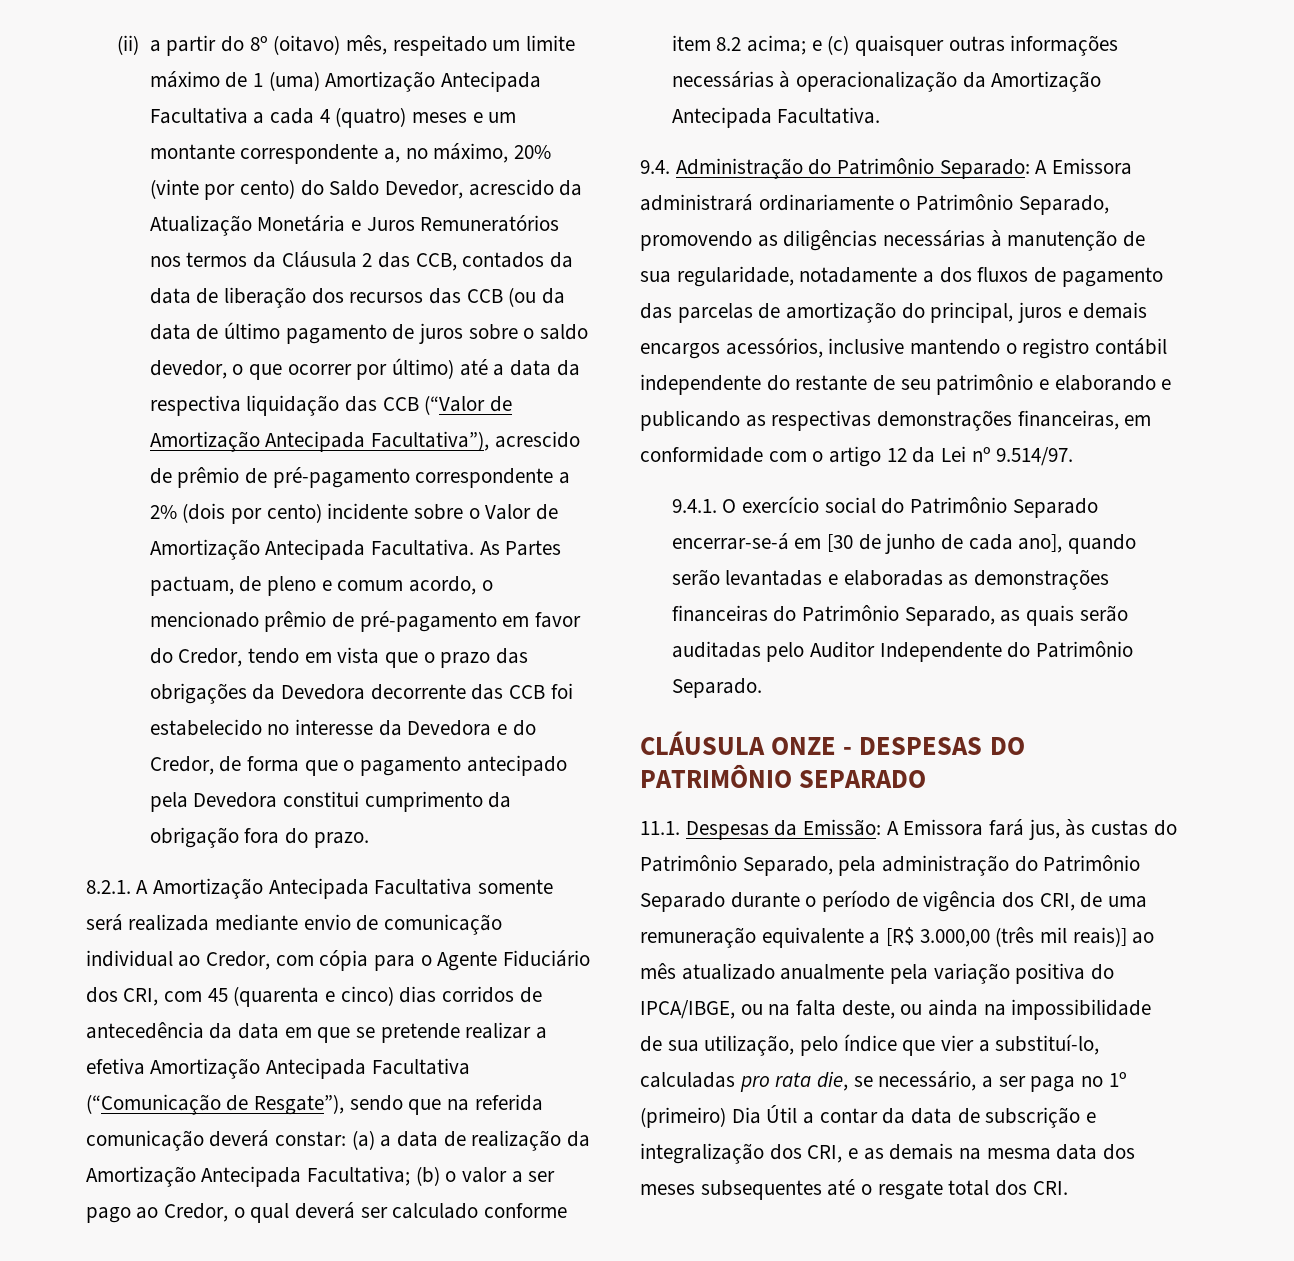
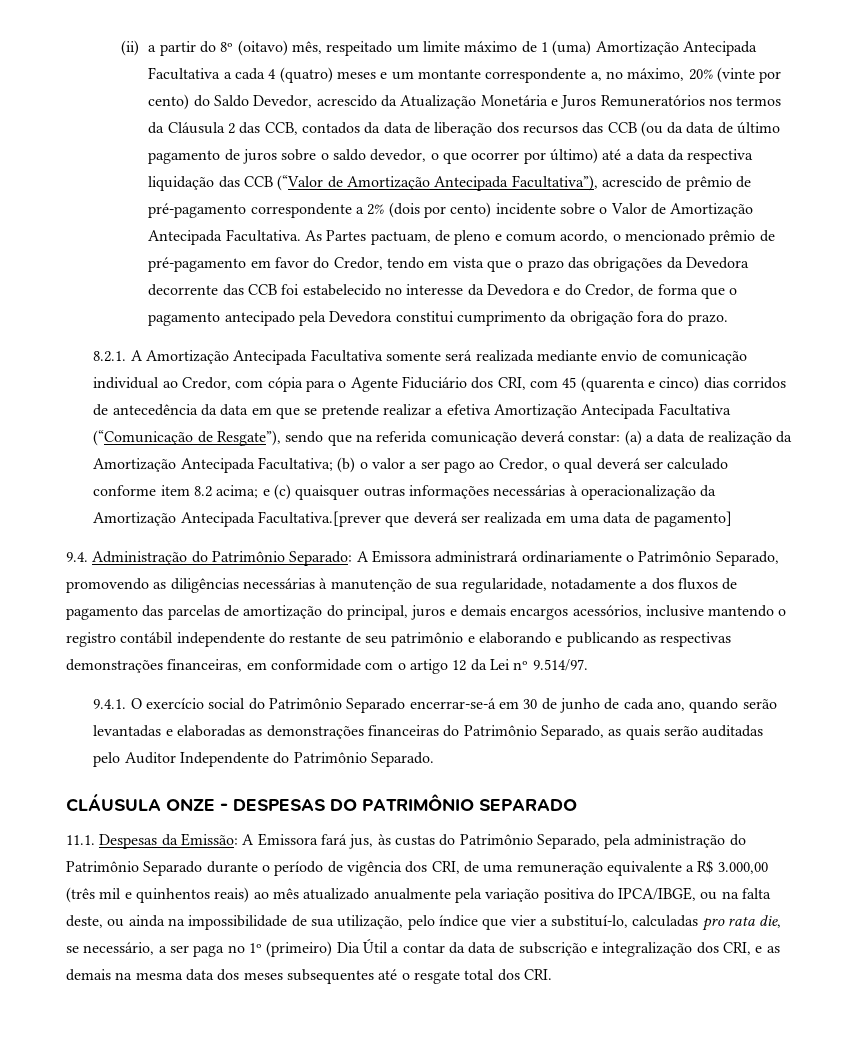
[777,107,881,124] Facultativa. -> [258,511,732,527] Facultativa.[prever que deverá ser realizada em uma data de pagamento]
[826,534,853,552] [30 -> [523,699,538,709] 30
[1018,534,1063,553] ano], -> [656,701,685,711] ano,
[886,927,915,946] [R$ -> [697,860,714,874] R$
[1072,927,1127,947] reais)] -> [124,887,250,903] e quinhentos reais)

